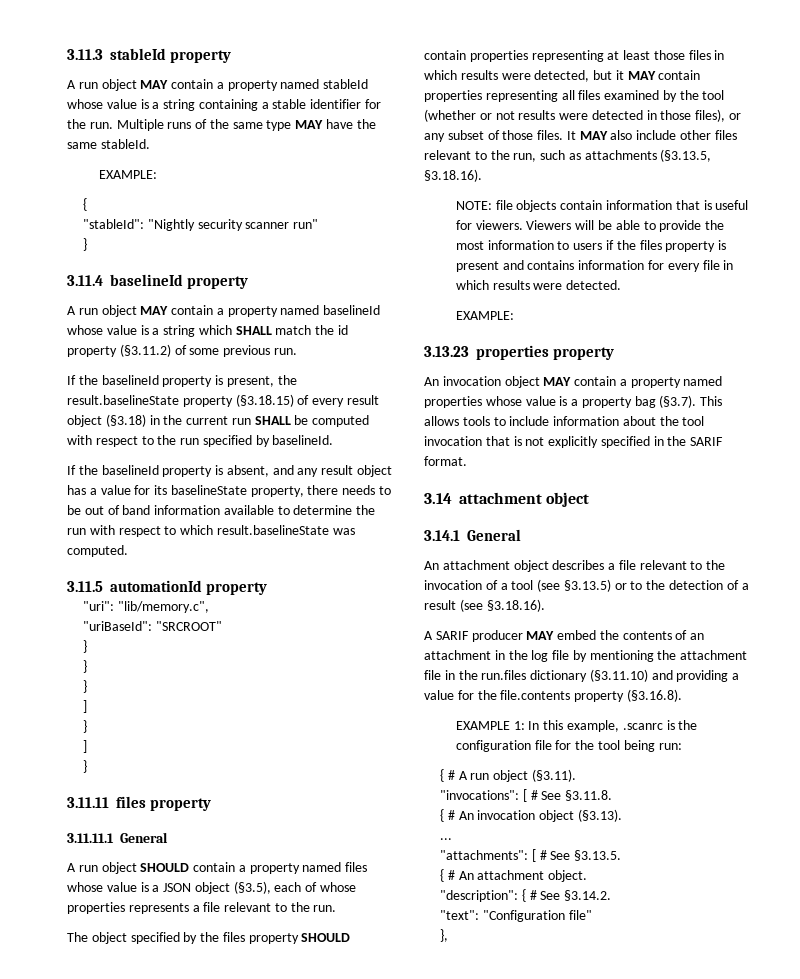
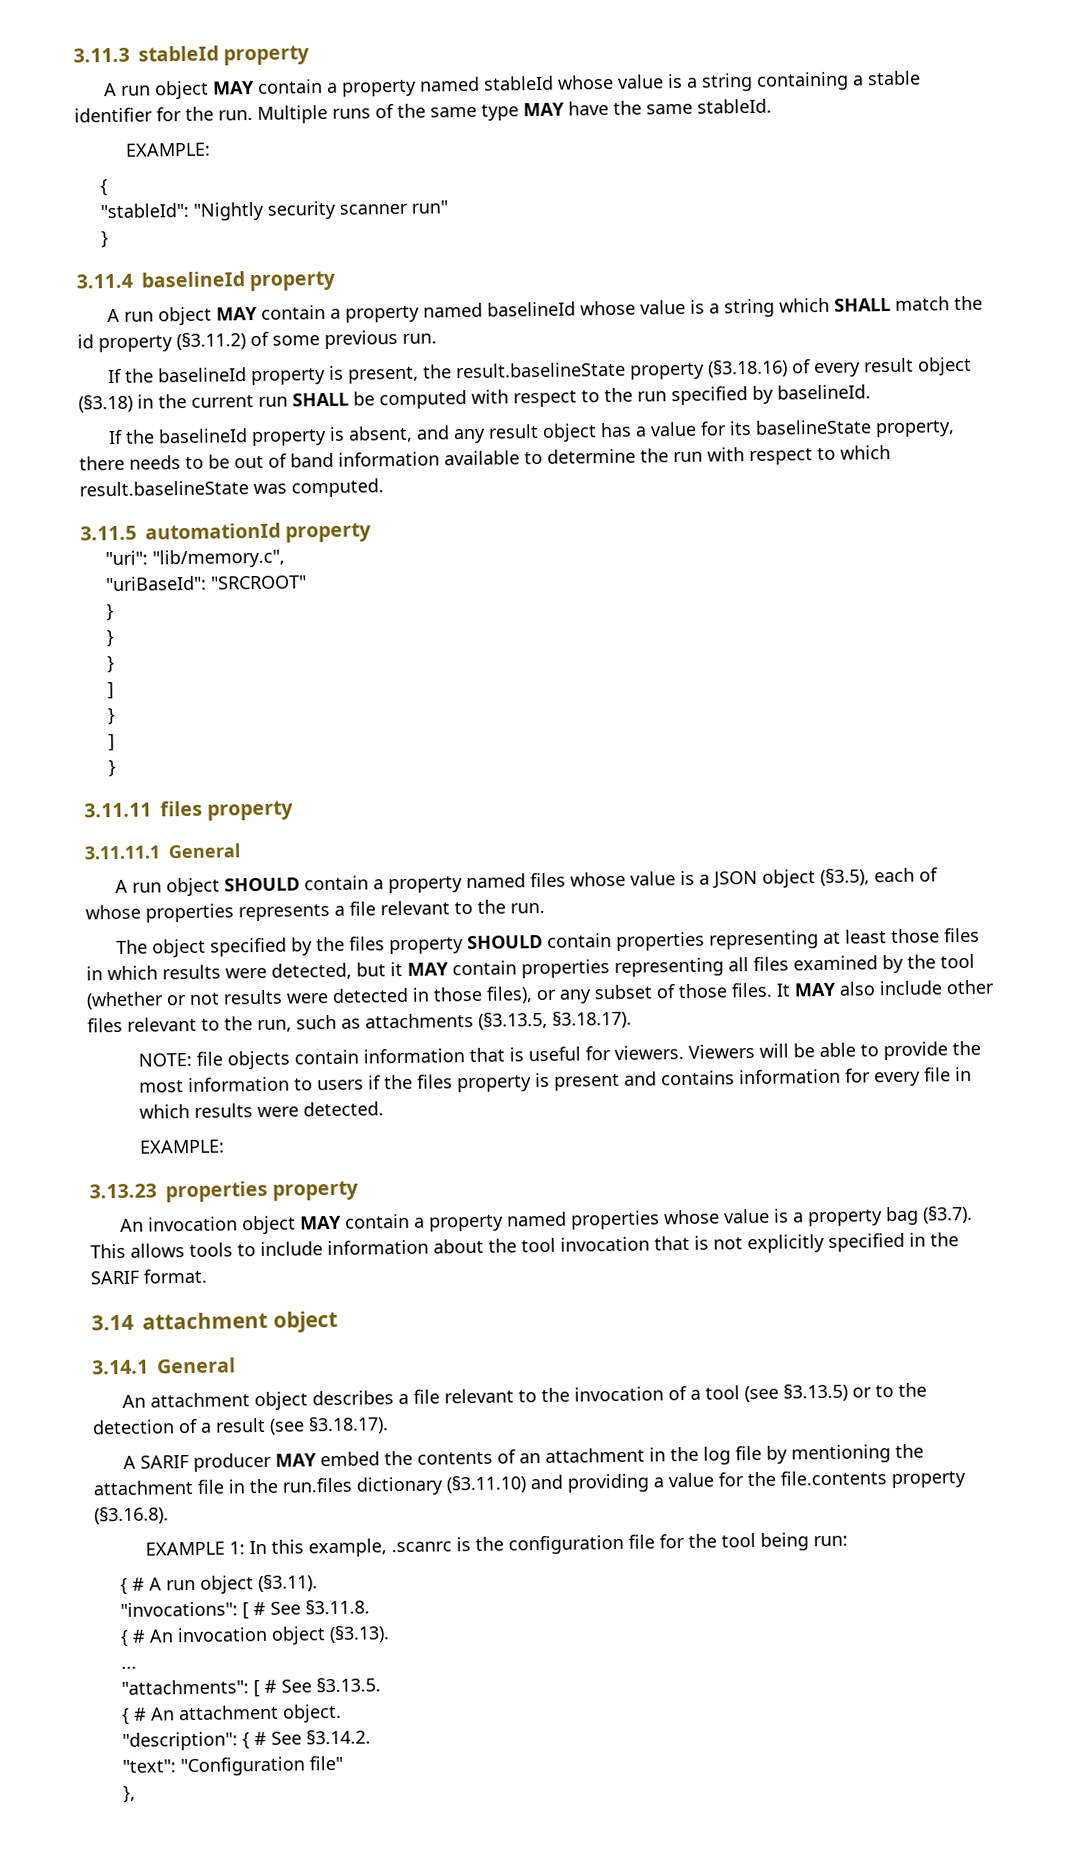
[235,394,294,407] (§3.18.15) -> [706,359,788,378] (§3.18.16)
[424,169,482,182] §3.18.16). -> [552,1010,632,1029] §3.18.17).
[486,599,545,612] §3.18.16). -> [308,1416,389,1435] §3.18.17).

